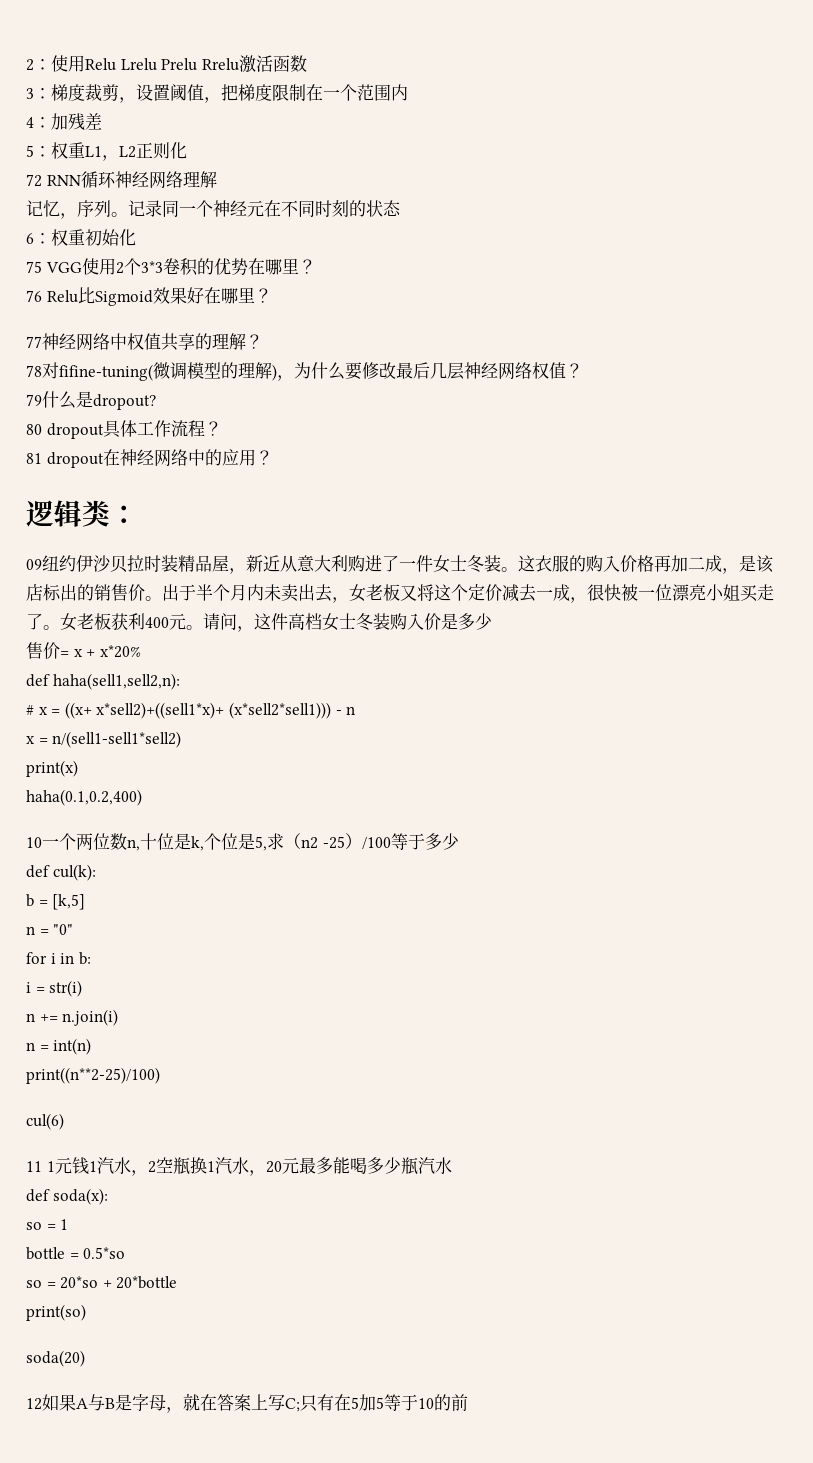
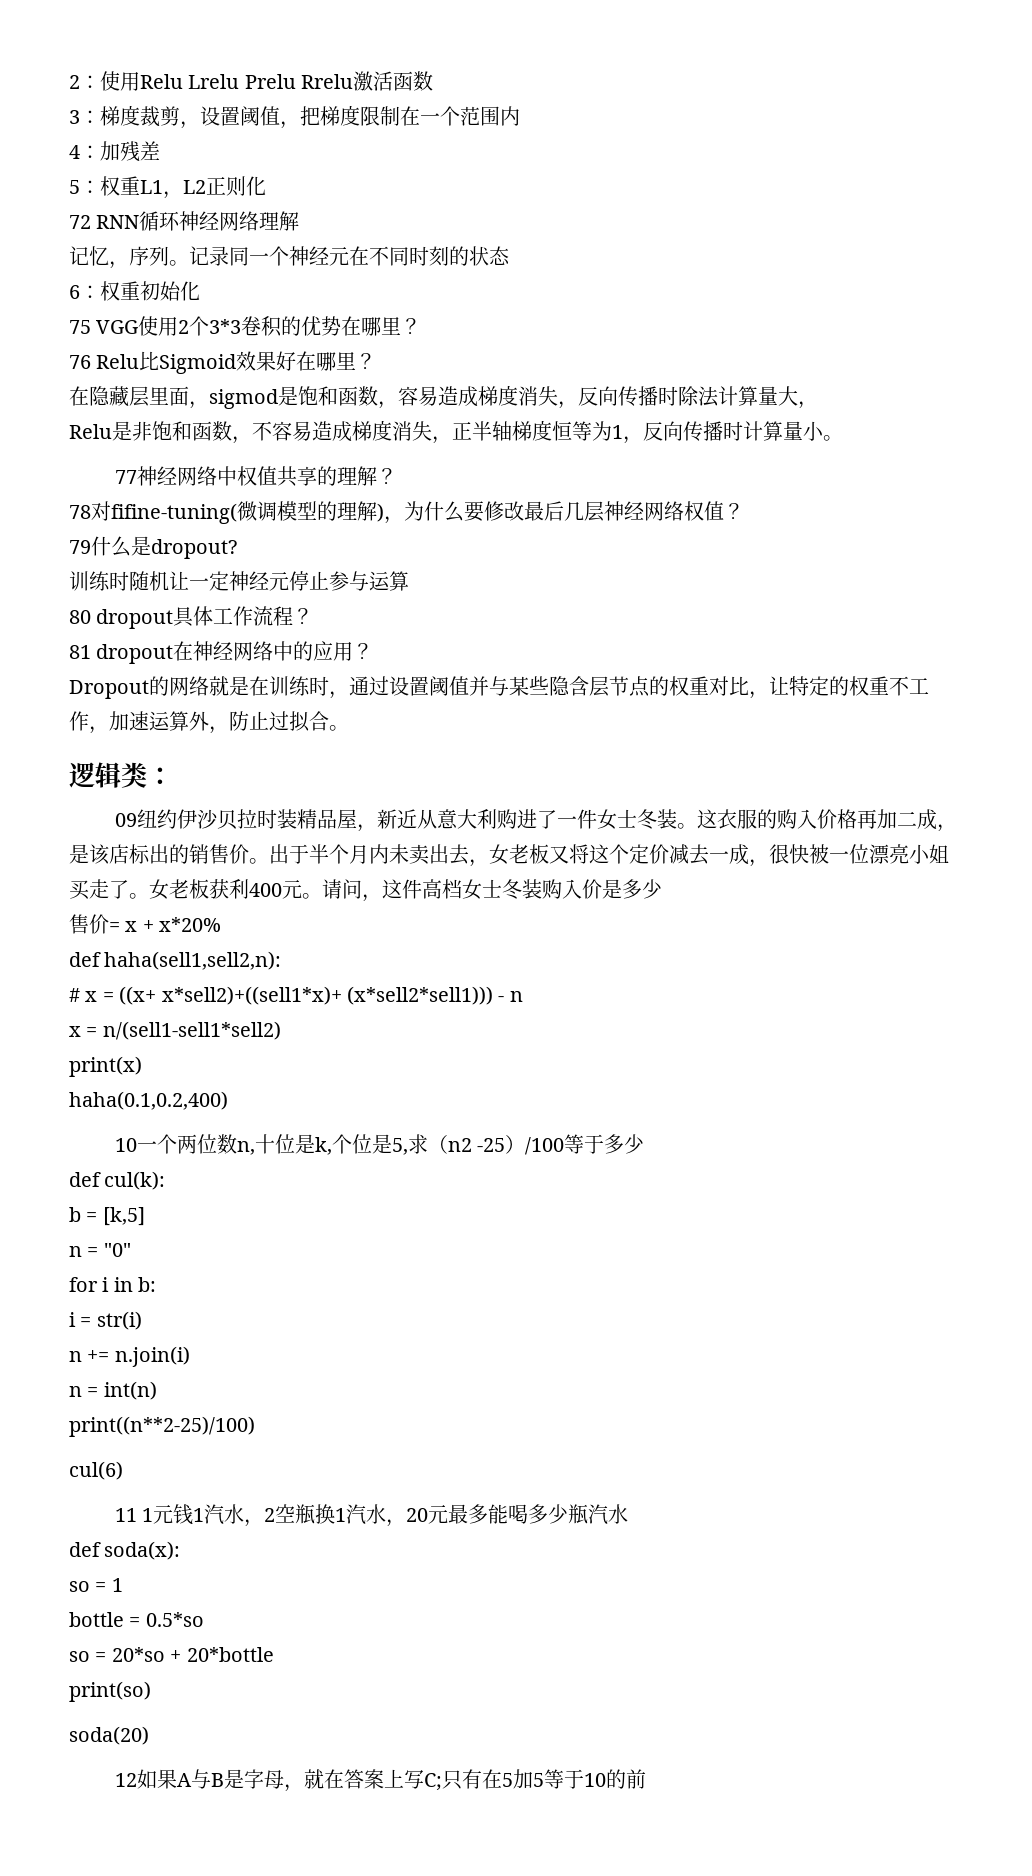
(272, 295) none -> [69,385,818,409] [69,420,843,444] // 在隐藏层里面，sigmod是饱和函数，容易造成梯度消失，反向传播时除法计算量大， // Relu是非饱和函数，不容易造成梯度消失，正半轴梯度恒等为1，反向传播时计算量小。
(156, 402) none -> [69,571,409,591] // 训练时随机让一定神经元停止参与运算
(273, 457) none -> [69,676,929,699] [69,711,349,734] // Dropout的网络就是在训练时，通过设置阈值并与某些隐含层节点的权重对比，让特定的权重不工作，加速运算外，防止过拟合。

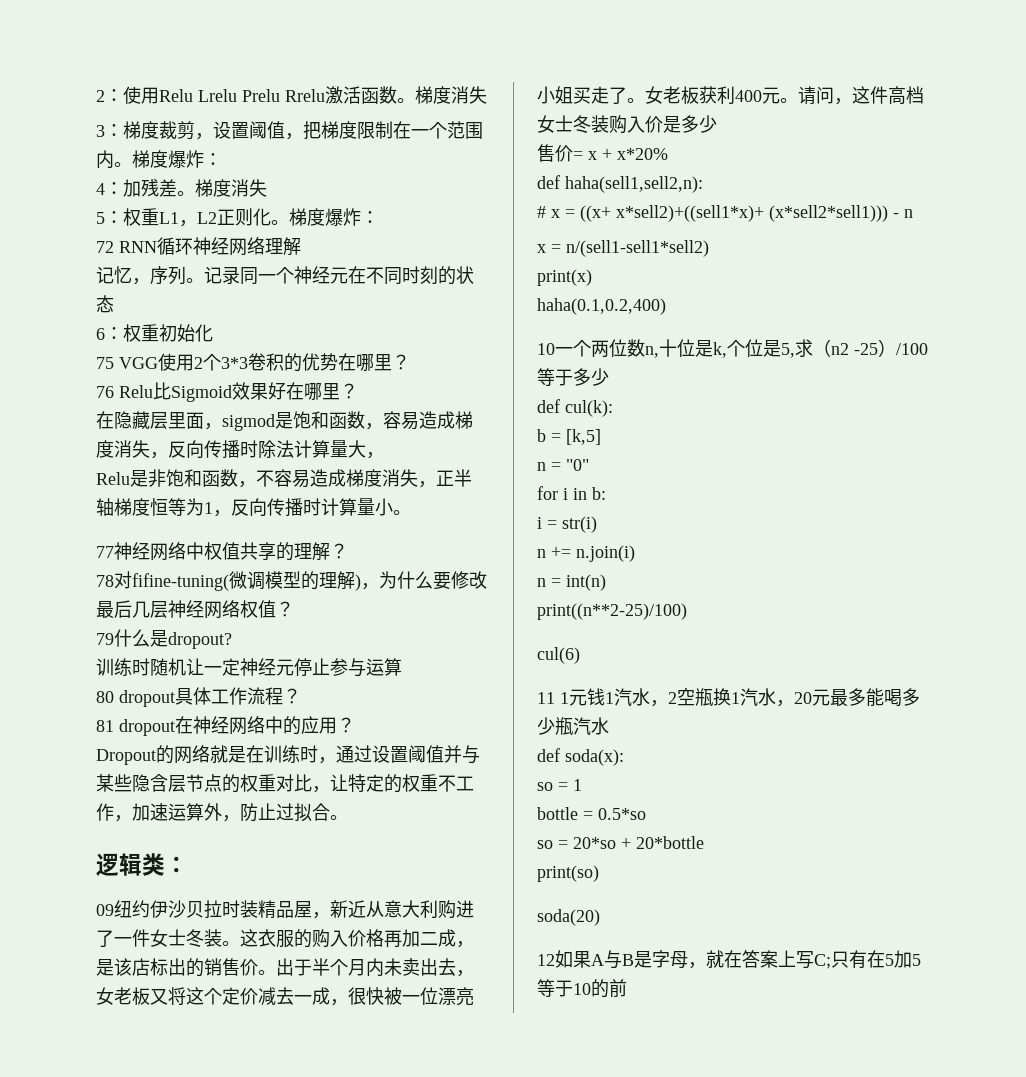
(434, 81) none -> [397,86,487,104] 。梯度消失
(520, 116) none -> [114,150,222,169] 。梯度爆炸：
(160, 151) none -> [177,179,267,197] 。梯度消失
(266, 186) none -> [271,208,379,227] 。梯度爆炸：

